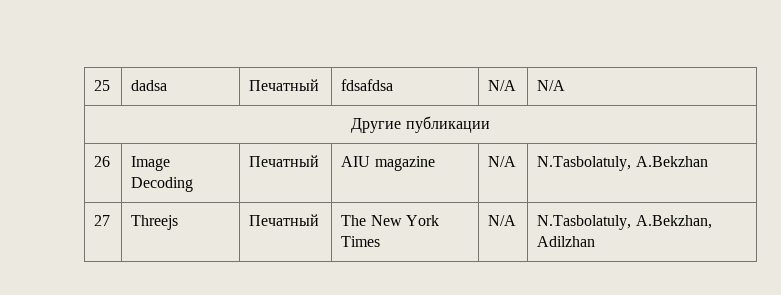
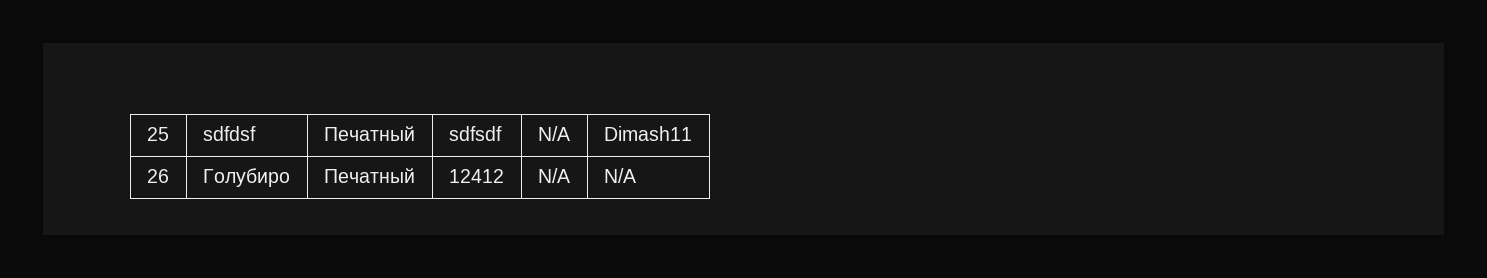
[131,80,168,91] [249,79,320,91] [341,79,394,91] [488,80,517,91] [537,80,566,91] [351,116,490,133] [94,156,111,167] [131,156,171,171] [131,177,194,192] [249,155,320,167] [341,156,435,171] [488,156,517,167] [537,156,708,171] [94,215,111,226] [131,215,179,230] [249,214,320,226] [341,215,439,226] [341,236,381,247] [488,215,517,226] [537,215,712,230] [537,236,596,247] dadsa | Печатный | fdsafdsa | N/A | N/A // Другие публикации // 26 | Image Decoding | Печатный | AIU magazine | N/A | N.Tasbolatuly, A.Bekzhan // 27 | Threejs | Печатный | The New York Times | N/A | N.Tasbolatuly, A.Bekzhan, Adilzhan -> [202,126,256,141] [323,126,415,141] [448,126,502,141] [537,126,570,141] [603,126,692,141] [146,169,169,183] [202,168,290,187] [323,168,415,183] [448,169,504,183] [537,168,570,183] [603,168,636,183] sdfdsf | Печатный | sdfsdf | N/A | Dimash11 // 26 | Голубиро | Печатный | 12412 | N/A | N/A

